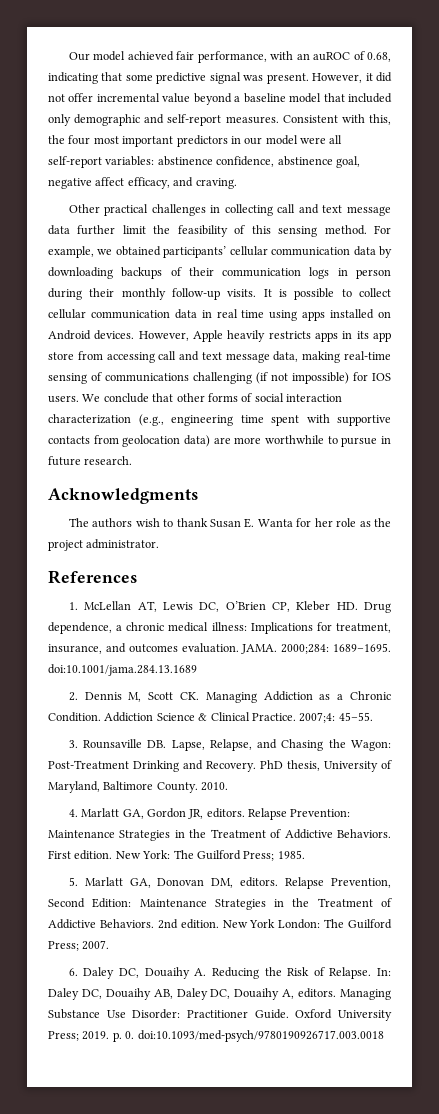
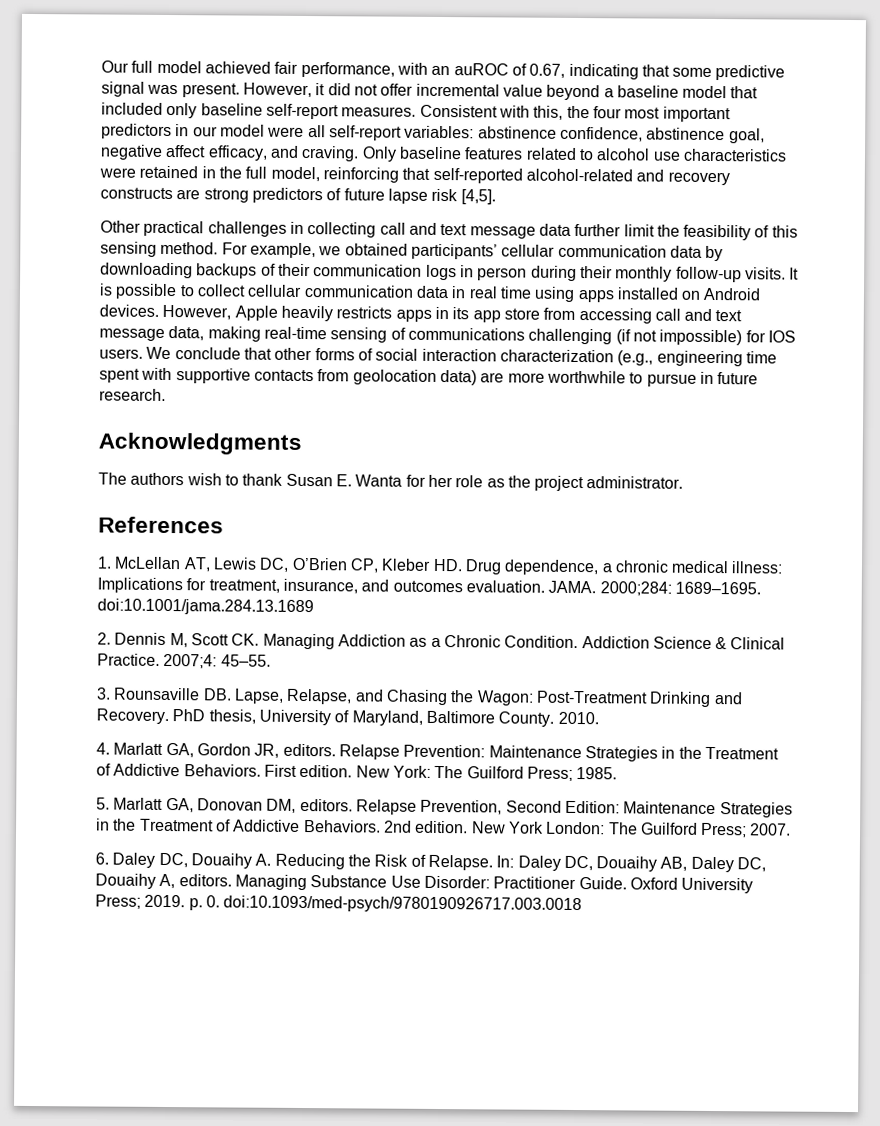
(90, 56) none -> [131,60,154,73] full
[367,52,391,62] 0.68, -> [529,63,566,78] 0.67,
[74,114,165,126] demographic and -> [200,103,263,116] baseline
(237, 183) none -> [361,146,787,162] [99,165,730,186] [100,187,496,205] Only baseline features related to alcohol use characteristics were retained in the full model, reinforcing that self-reported alcohol-related and recovery constructs are strong predictors of future lapse risk [4,5].

